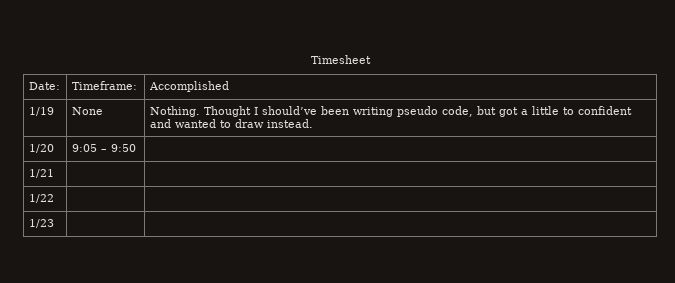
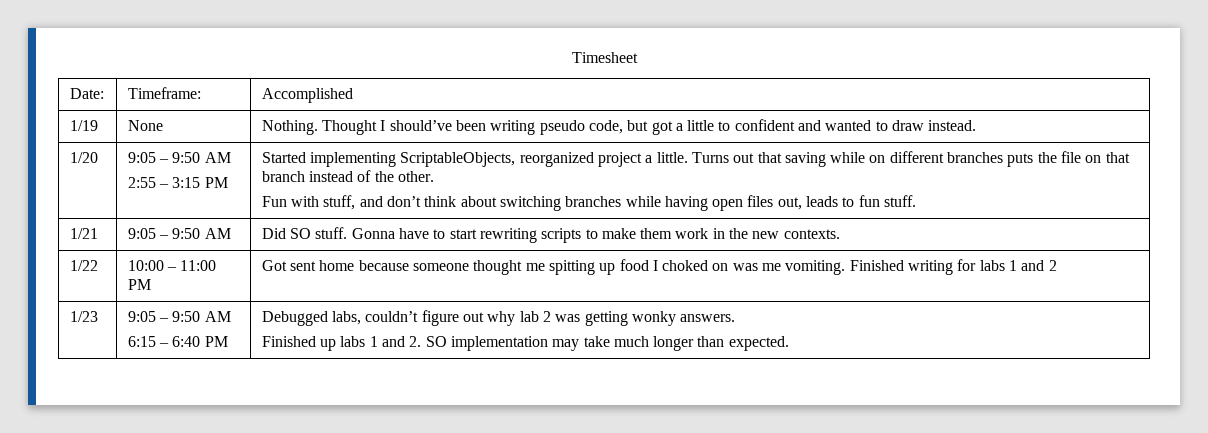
[28,169,54,178] [28,194,54,203] [28,219,54,228] | // 1/21 | | // 1/22 | | // 1/23 | | -> [204,152,231,163] [127,177,228,188] [261,151,1130,167] [261,170,434,182] [261,195,917,211] [69,228,98,239] [127,228,231,239] [261,227,840,243] [69,260,98,271] [127,260,217,271] [127,279,151,290] [261,259,1057,275] [69,311,98,322] [127,311,231,322] [127,336,228,347] [261,310,736,326] [261,336,789,351] AM // 2:55 – 3:15 PM | Started implementing ScriptableObjects, reorganized project a little. Turns out that saving while on different branches puts the file on that branch instead of the other. // Fun with stuff, and don’t think about switching branches while having open files out, leads to fun stuff. // 1/21 | 9:05 – 9:50 AM | Did SO stuff. Gonna have to start rewriting scripts to make them work in the new contexts. // 1/22 | 10:00 – 11:00 PM | Got sent home because someone thought me spitting up food I choked on was me vomiting. Finished writing for labs 1 and 2 // 1/23 | 9:05 – 9:50 AM // 6:15 – 6:40 PM | Debugged labs, couldn’t figure out why lab 2 was getting wonky answers. // Finished up labs 1 and 2. SO implementation may take much longer than expected.

